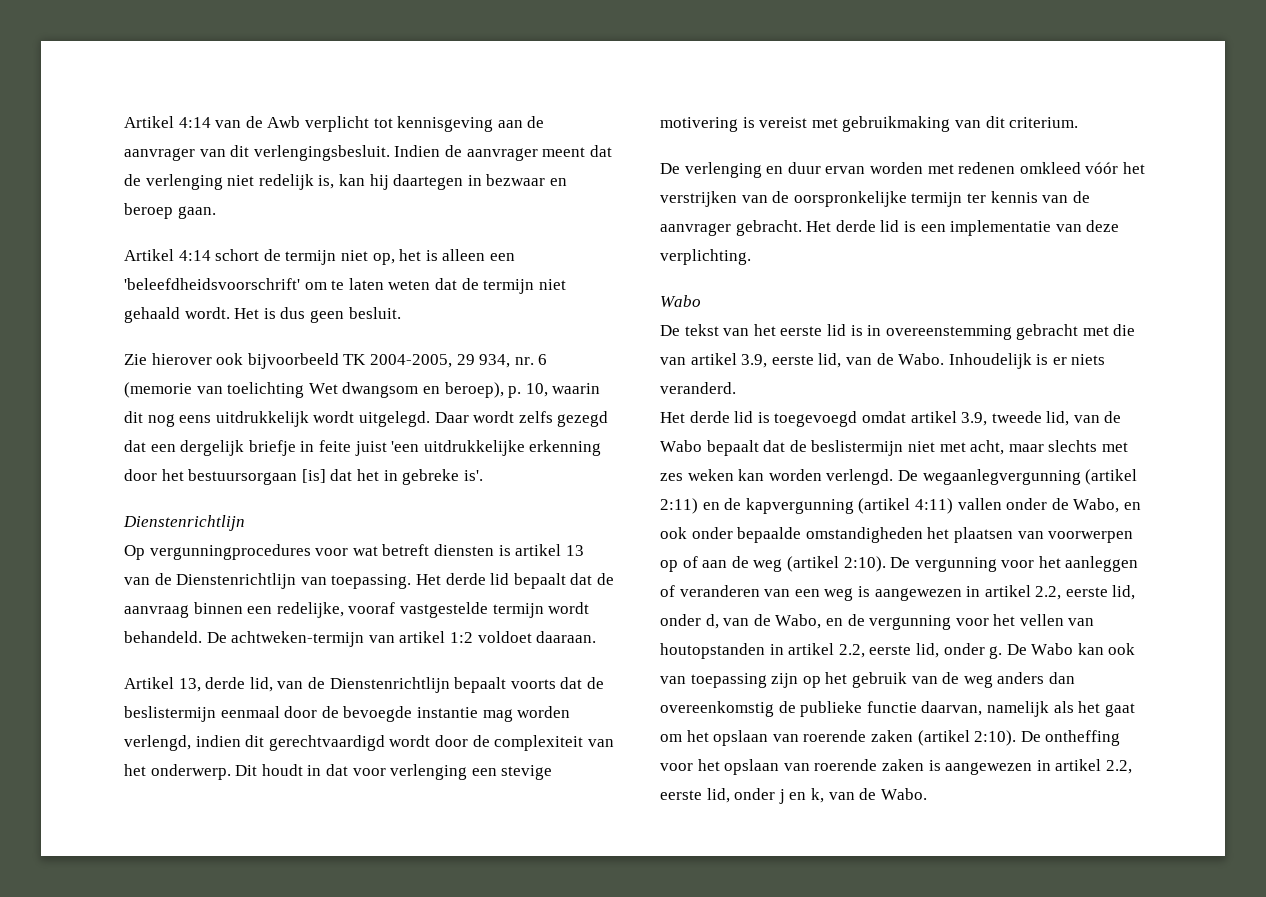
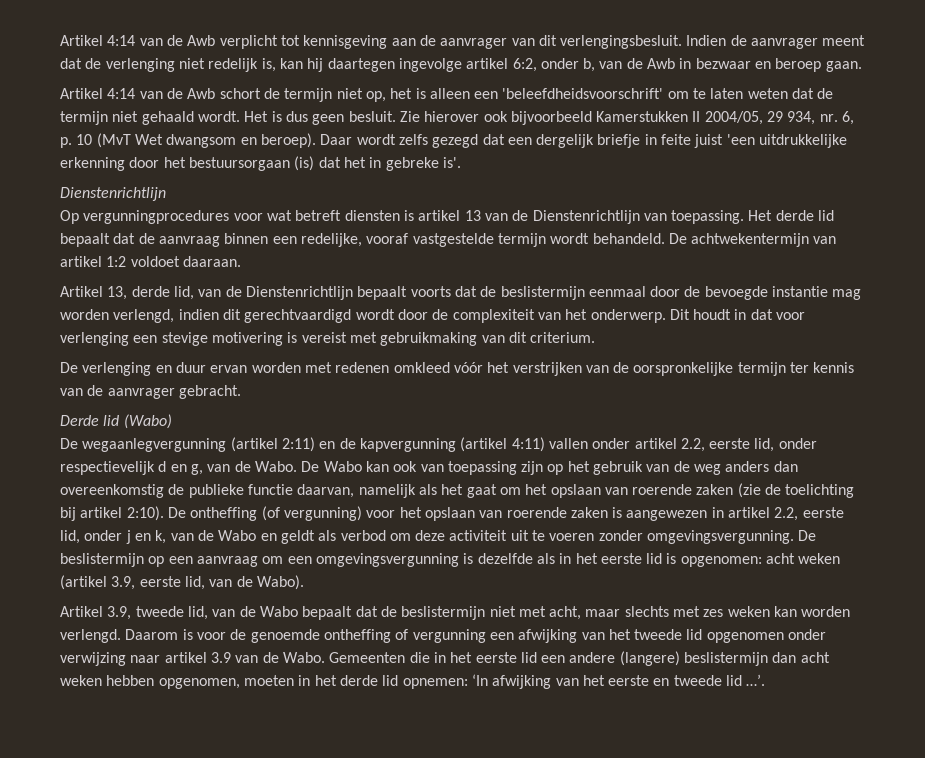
(464, 182) none -> [398,58,676,72] ingevolge artikel 6:2, onder b, van de Awb
(211, 255) none -> [139,88,216,99] van de Awb
(401, 313) // -> (396, 116) none
[343,354,548,368] [124,382,601,398] [124,411,430,427] TK 2004-2005, 29 934, nr. 6 (memorie van toelichting Wet dwangsom en beroep), p. 10, waarin dit nog eens uitdrukkelijk wordt uitgelegd. -> [596,111,855,125] [60,133,316,148] Kamerstukken II 2004/05, 29 934, nr. 6, p. 10 (MvT Wet dwangsom en beroep).
[301,469,326,483] [is] -> [294,156,315,171] (is)
[231,631,365,647] achtweken-termijn -> [691,233,810,247] achtwekentermijn
[806,220,1120,236] [660,249,751,265] [660,295,701,307] [660,324,1136,340] [660,353,1106,369] [660,382,736,394] [660,411,1122,427] [660,440,1128,456] [660,469,894,485] Het derde lid is een implementatie van deze verplichting. // Wabo // De tekst van het eerste lid is in overeenstemming gebracht met die van artikel 3.9, eerste lid, van de Wabo. Inhoudelijk is er niets veranderd. // Het derde lid is toegevoegd omdat artikel 3.9, tweede lid, van de Wabo bepaalt dat de beslistermijn niet met acht, maar slechts met zes weken kan worden verlengd. -> [60,414,172,429] // Derde lid (Wabo) //
[1051,498,1141,513] [660,527,1134,543] [660,556,1139,572] [660,585,1136,601] [660,614,1095,630] [660,643,1003,659] de Wabo, en ook onder bepaalde omstandigheden het plaatsen van voorwerpen op of aan de weg (artikel 2:10). De vergunning voor het aanleggen of veranderen van een weg is aangewezen in artikel 2.2, eerste lid, onder d, van de Wabo, en de vergunning voor het vellen van houtopstanden in artikel 2.2, eerste lid, onder g. -> [634,438,817,452] [60,461,297,475] artikel 2.2, eerste lid, onder respectievelijk d en g, van de Wabo.
[917,730,970,746] (artikel -> [737,483,855,498] [60,507,123,521] (zie de toelichting bij artikel
(1121, 738) none -> [261,506,362,521] (of vergunning)
[880,788,927,800] Wabo. -> [218,530,817,544] [60,553,841,567] [60,575,304,590] [60,606,851,620] [60,629,827,643] [60,651,830,666] [60,674,766,689] Wabo en geldt als verbod om deze activiteit uit te voeren zonder omgevingsvergunning. De beslistermijn op een aanvraag om een omgevingsvergunning is dezelfde als in het eerste lid is opgenomen: acht weken (artikel 3.9, eerste lid, van de Wabo). // Artikel 3.9, tweede lid, van de Wabo bepaalt dat de beslistermijn niet met acht, maar slechts met zes weken kan worden verlengd. Daarom is voor de genoemde ontheffing of vergunning een afwijking van het tweede lid opgenomen onder verwijzing naar artikel 3.9 van de Wabo. Gemeenten die in het eerste lid een andere (langere) beslistermijn dan acht weken hebben opgenomen, moeten in het derde lid opnemen: ‘In afwijking van het eerste en tweede lid …’.

